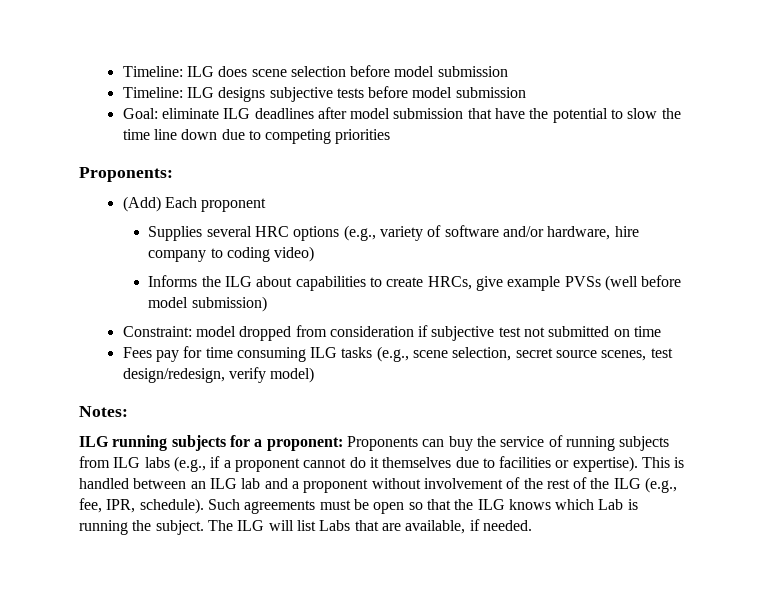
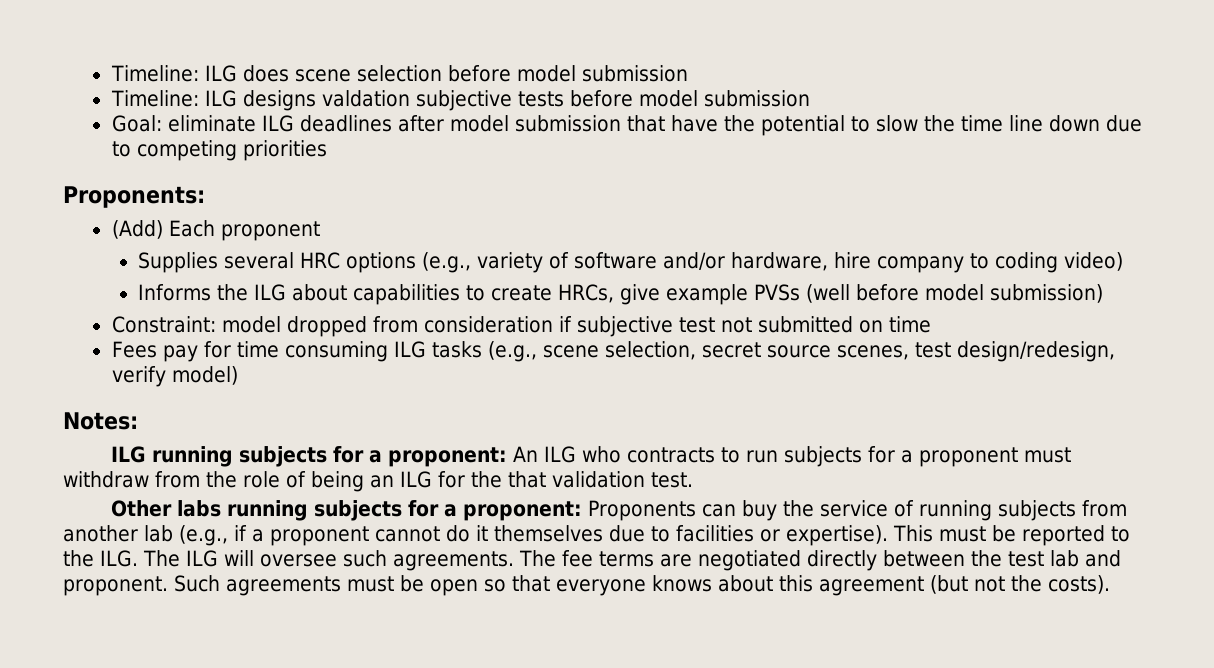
(266, 94) none -> [321,90,410,107] valdation
(343, 444) none -> [512,446,1071,467] [63,471,693,492] [110,500,582,521] An ILG who contracts to run subjects for a proponent must withdraw from the role of being an ILG for the that validation test. // Other labs running subjects for a proponent:
[113,457,170,468] ILG labs -> [63,525,173,542] another lab
[674,457,685,468] [79,477,678,493] [79,498,204,514] is handled between an ILG lab and a proponent without involvement of the rest of the ILG (e.g., fee, IPR, schedule). -> [939,525,1130,546] [63,550,1121,571] [63,576,168,596] must be reported to the ILG. The ILG will oversee such agreements. The fee terms are negotiated directly between the test lab and proponent.
[454,499,638,510] [79,519,532,535] the ILG knows which Lab is running the subject. The ILG will list Labs that are available, if needed. -> [556,575,1110,596] everyone knows about this agreement (but not the costs).

